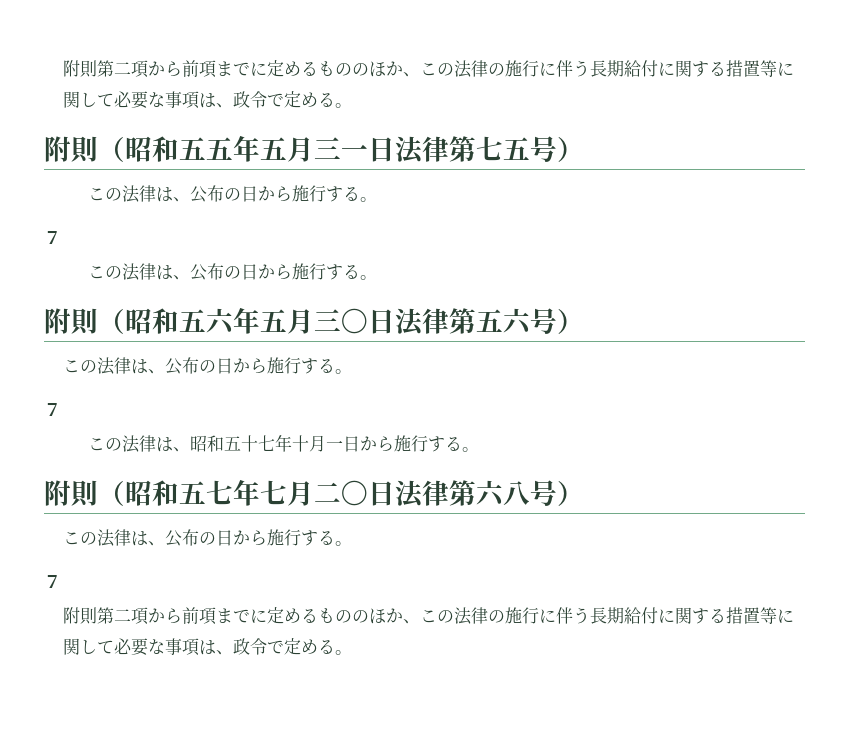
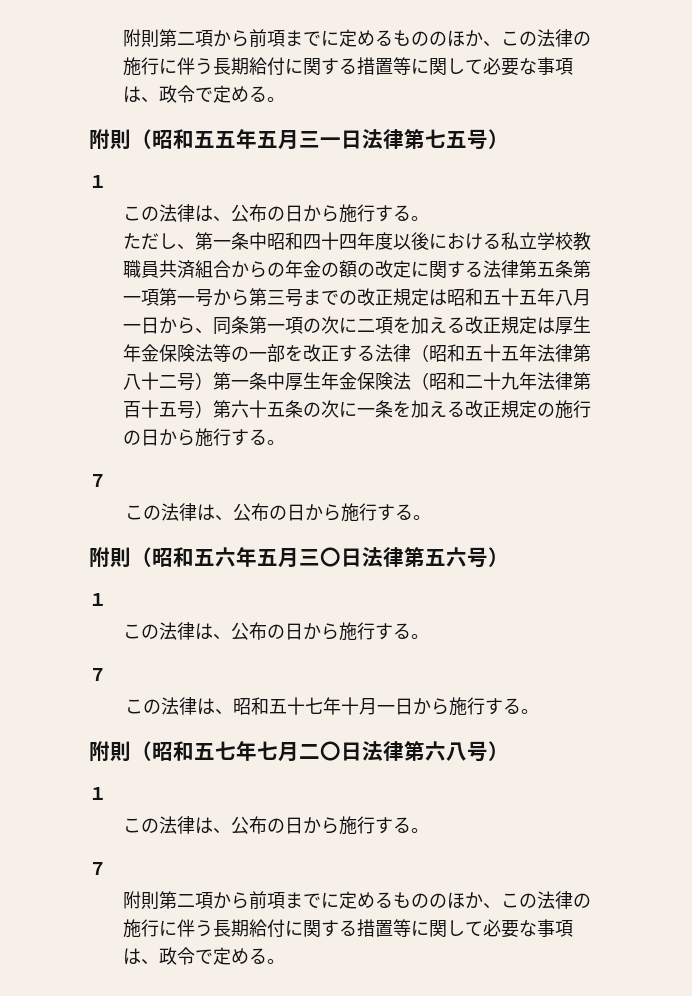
[88,185,378,203] // この法律は、公布の日から施行する。 -> [89,175,107,188] [123,204,430,223] [123,232,592,251] [123,260,592,278] [123,288,592,307] [123,316,592,335] [123,344,592,362] [123,372,592,391] [123,400,592,419] [123,428,286,447] // １ // この法律は、公布の日から施行する。 // ただし、第一条中昭和四十四年度以後における私立学校教職員共済組合からの年金の額の改定に関する法律第五条第一項第一号から第三号までの改正規定は昭和五十五年八月一日から、同条第一項の次に二項を加える改正規定は厚生年金保険法等の一部を改正する法律（昭和五十五年法律第八十二号）第一条中厚生年金保険法（昭和二十九年法律第百十五号）第六十五条の次に一条を加える改正規定の施行の日から施行する。
(584, 321) none -> [89,593,107,606] // １
(584, 493) none -> [89,787,107,800] // １

